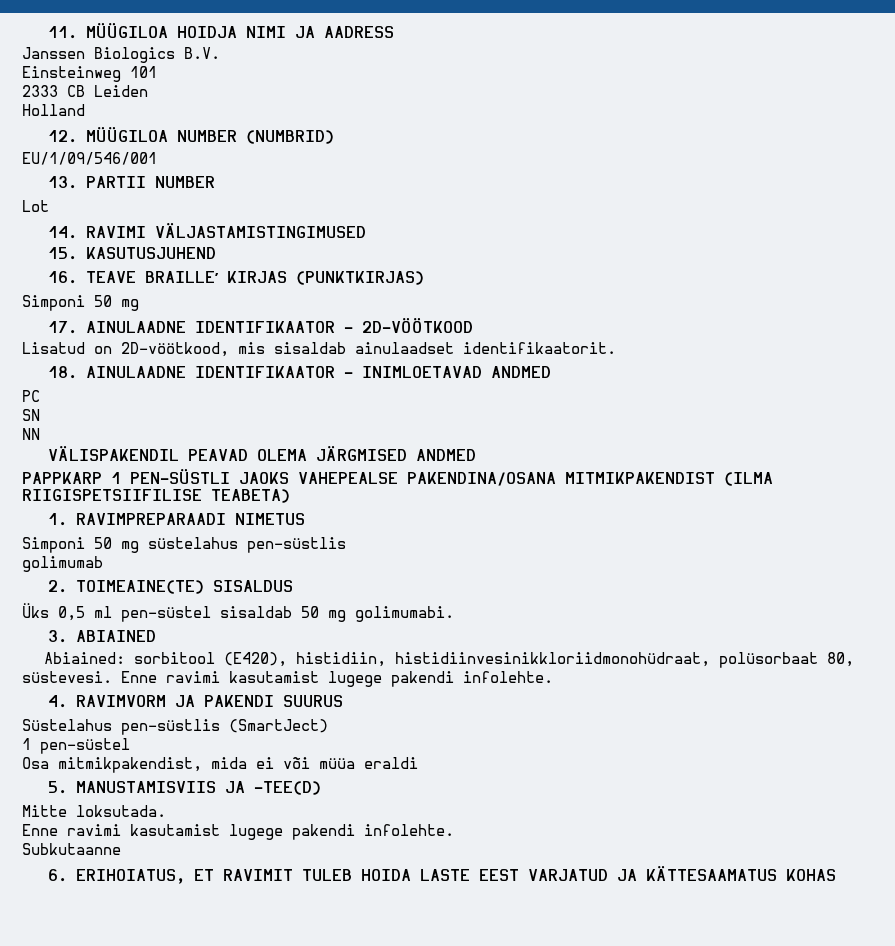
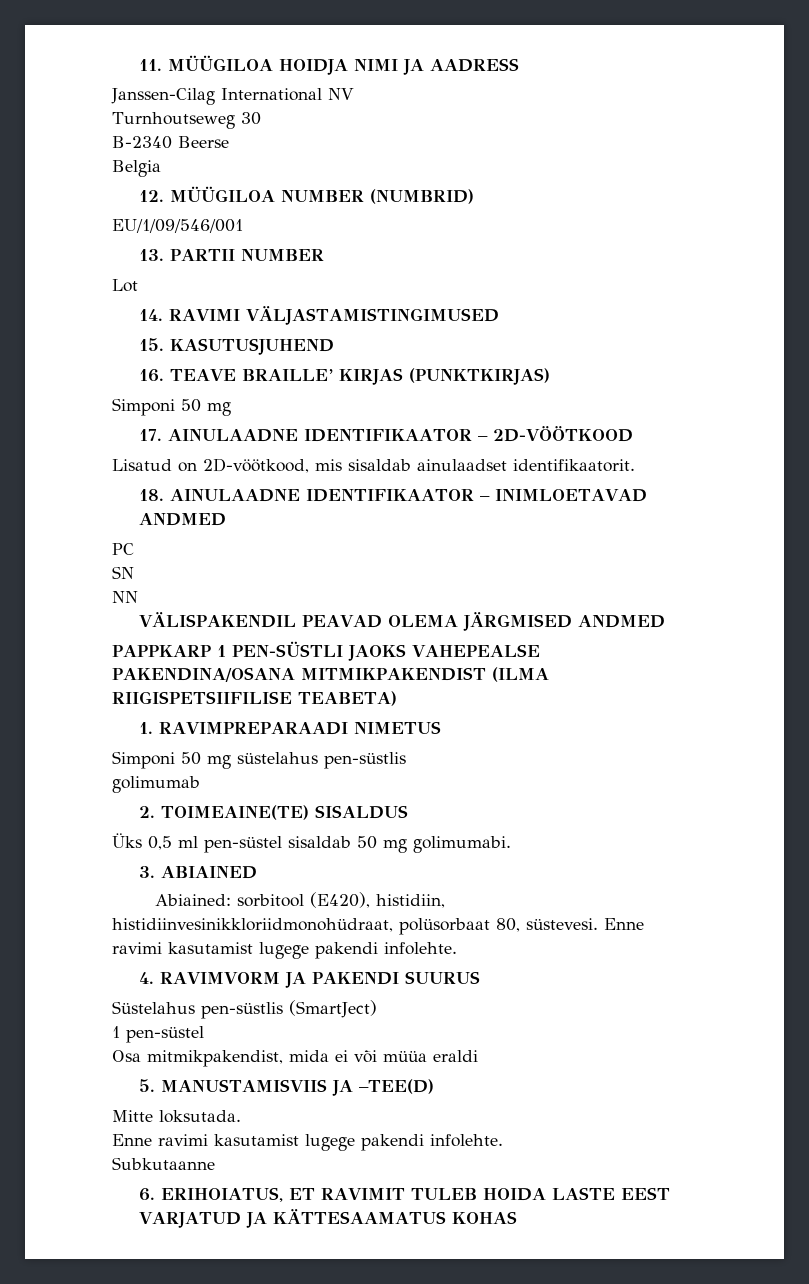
[22,47,220,63] [22,66,157,82] [22,85,148,97] [22,104,85,116] Janssen Biologics B.V. // Einsteinweg 101 // 2333 CB Leiden // Holland -> [111,88,354,105] [112,112,261,129] [112,136,229,149] [112,160,161,177] Janssen-Cilag International NV // Turnhoutseweg 30 // B-2340 Beerse // Belgia

